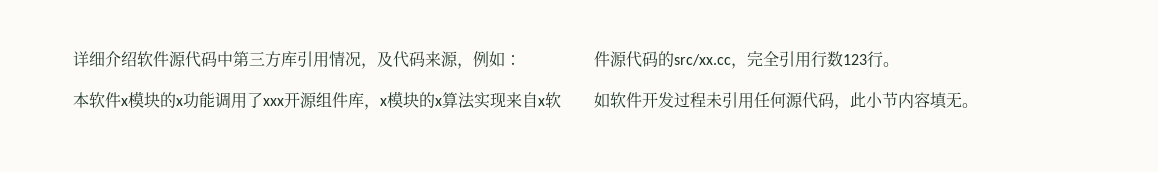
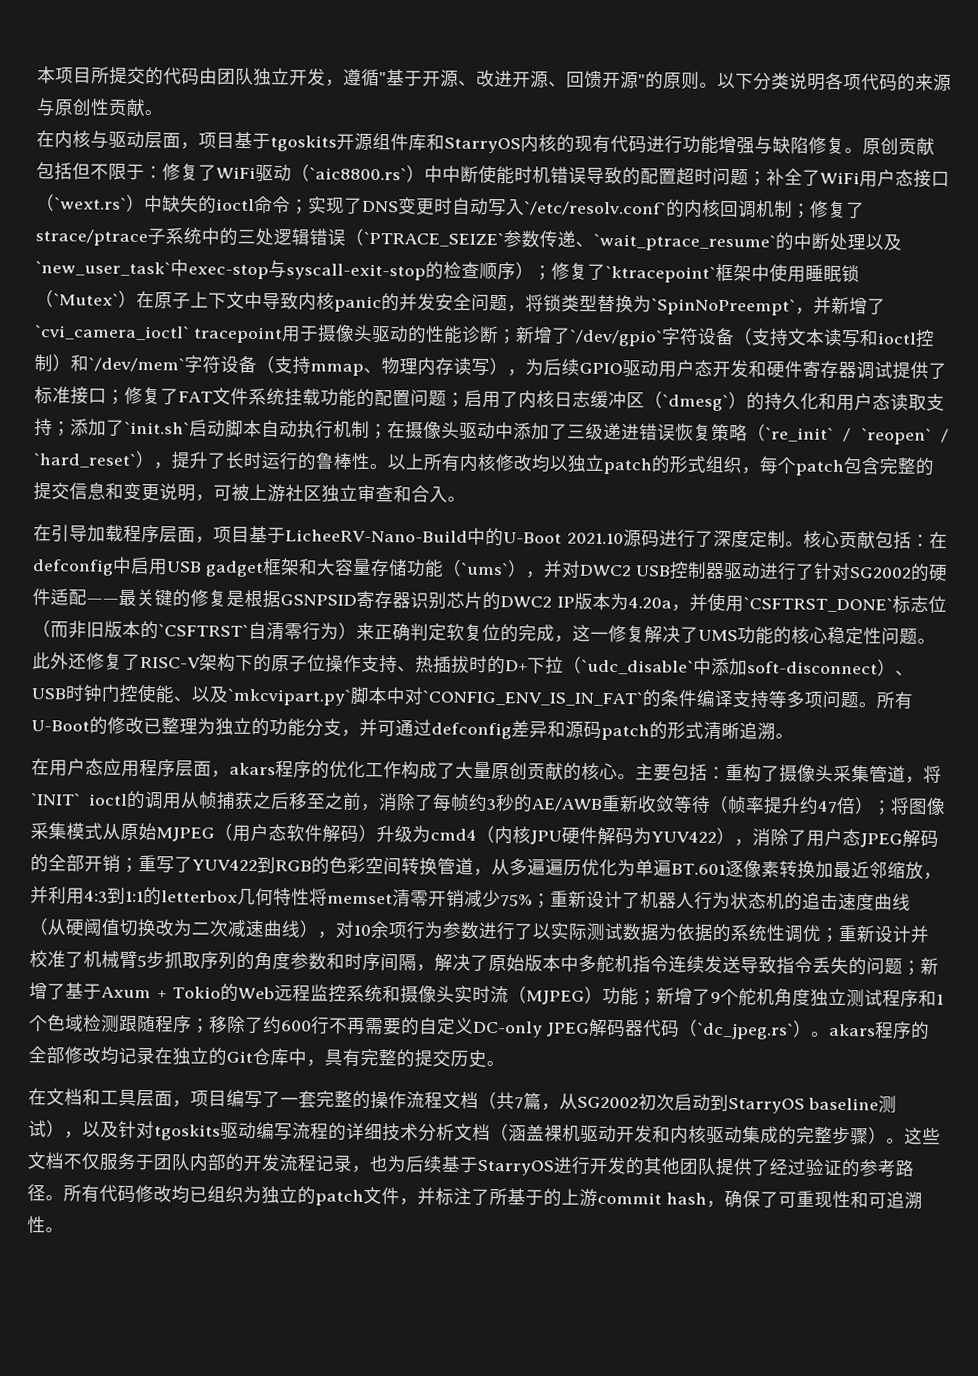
[73,51,521,69] [73,91,561,110] [594,51,899,69] [594,92,962,110] 详细介绍软件源代码中第三方库引用情况，及代码来源，例如： // 本软件x模块的x功能调用了xxx开源组件库，x模块的x算法实现来自x软件源代码的src/xx.cc，完全引用行数123行。 // 如软件开发过程未引用任何源代码，此小节内容填无 -> [37,66,952,92] [36,98,163,118] [36,130,935,156] [36,162,950,188] [36,194,865,219] [35,227,902,252] [35,259,860,283] [35,290,886,316] [34,324,935,348] [34,354,947,380] [34,386,945,412] [34,418,950,445] [33,450,934,477] [33,482,466,503] [33,524,948,550] [32,556,948,582] [32,588,947,614] [32,620,936,645] [32,652,914,677] [31,683,913,710] [31,716,794,741] [31,758,942,784] [30,790,946,816] [30,822,939,848] [30,854,942,880] [30,886,911,911] [29,918,929,944] [29,950,939,976] [29,982,944,1008] [29,1014,930,1040] [28,1046,505,1068] [28,1088,897,1114] [28,1120,941,1146] [27,1152,914,1178] [27,1184,923,1209] [27,1216,46,1234] 本项目所提交的代码由团队独立开发，遵循"基于开源、改进开源、回馈开源"的原则。以下分类说明各项代码的来源与原创性贡献。 // 在内核与驱动层面，项目基于tgoskits开源组件库和StarryOS内核的现有代码进行功能增强与缺陷修复。原创贡献包括但不限于：修复了WiFi驱动（`aic8800.rs`）中中断使能时机错误导致的配置超时问题；补全了WiFi用户态接口（`wext.rs`）中缺失的ioctl命令；实现了DNS变更时自动写入`/etc/resolv.conf`的内核回调机制；修复了strace/ptrace子系统中的三处逻辑错误（`PTRACE_SEIZE`参数传递、`wait_ptrace_resume`的中断处理以及`new_user_task`中exec-stop与syscall-exit-stop的检查顺序）；修复了`ktracepoint`框架中使用睡眠锁（`Mutex`）在原子上下文中导致内核panic的并发安全问题，将锁类型替换为`SpinNoPreempt`，并新增了`cvi_camera_ioctl` tracepoint用于摄像头驱动的性能诊断；新增了`/dev/gpio`字符设备（支持文本读写和ioctl控制）和`/dev/mem`字符设备（支持mmap、物理内存读写），为后续GPIO驱动用户态开发和硬件寄存器调试提供了标准接口；修复了FAT文件系统挂载功能的配置问题；启用了内核日志缓冲区（`dmesg`）的持久化和用户态读取支持；添加了`init.sh`启动脚本自动执行机制；在摄像头驱动中添加了三级递进错误恢复策略（`re_init` / `reopen` / `hard_reset`），提升了长时运行的鲁棒性。以上所有内核修改均以独立patch的形式组织，每个patch包含完整的提交信息和变更说明，可被上游社区独立审查和合入。 // 在引导加载程序层面，项目基于LicheeRV-Nano-Build中的U-Boot 2021.10源码进行了深度定制。核心贡献包括：在defconfig中启用USB gadget框架和大容量存储功能（`ums`），并对DWC2 USB控制器驱动进行了针对SG2002的硬件适配——最关键的修复是根据GSNPSID寄存器识别芯片的DWC2 IP版本为4.20a，并使用`CSFTRST_DONE`标志位（而非旧版本的`CSFTRST`自清零行为）来正确判定软复位的完成，这一修复解决了UMS功能的核心稳定性问题。此外还修复了RISC-V架构下的原子位操作支持、热插拔时的D+下拉（`udc_disable`中添加soft-disconnect）、USB时钟门控使能、以及`mkcvipart.py`脚本中对`CONFIG_ENV_IS_IN_FAT`的条件编译支持等多项问题。所有U-Boot的修改已整理为独立的功能分支，并可通过defconfig差异和源码patch的形式清晰追溯。 // 在用户态应用程序层面，akars程序的优化工作构成了大量原创贡献的核心。主要包括：重构了摄像头采集管道，将`INIT` ioctl的调用从帧捕获之后移至之前，消除了每帧约3秒的AE/AWB重新收敛等待（帧率提升约47倍）；将图像采集模式从原始MJPEG（用户态软件解码）升级为cmd4（内核JPU硬件解码为YUV422），消除了用户态JPEG解码的全部开销；重写了YUV422到RGB的色彩空间转换管道，从多遍遍历优化为单遍BT.601逐像素转换加最近邻缩放，并利用4:3到1:1的letterbox几何特性将memset清零开销减少75%；重新设计了机器人行为状态机的追击速度曲线（从硬阈值切换改为二次减速曲线），对10余项行为参数进行了以实际测试数据为依据的系统性调优；重新设计并校准了机械臂5步抓取序列的角度参数和时序间隔，解决了原始版本中多舵机指令连续发送导致指令丢失的问题；新增了基于Axum + Tokio的Web远程监控系统和摄像头实时流（MJPEG）功能；新增了9个舵机角度独立测试程序和1个色域检测跟随程序；移除了约600行不再需要的自定义DC-only JPEG解码器代码（`dc_jpeg.rs`）。akars程序的全部修改均记录在独立的Git仓库中，具有完整的提交历史。 // 在文档和工具层面，项目编写了一套完整的操作流程文档（共7篇，从SG2002初次启动到StarryOS baseline测试），以及针对tgoskits驱动编写流程的详细技术分析文档（涵盖裸机驱动开发和内核驱动集成的完整步骤）。这些文档不仅服务于团队内部的开发流程记录，也为后续基于StarryOS进行开发的其他团队提供了经过验证的参考路径。所有代码修改均已组织为独立的patch文件，并标注了所基于的上游commit hash，确保了可重现性和可追溯性

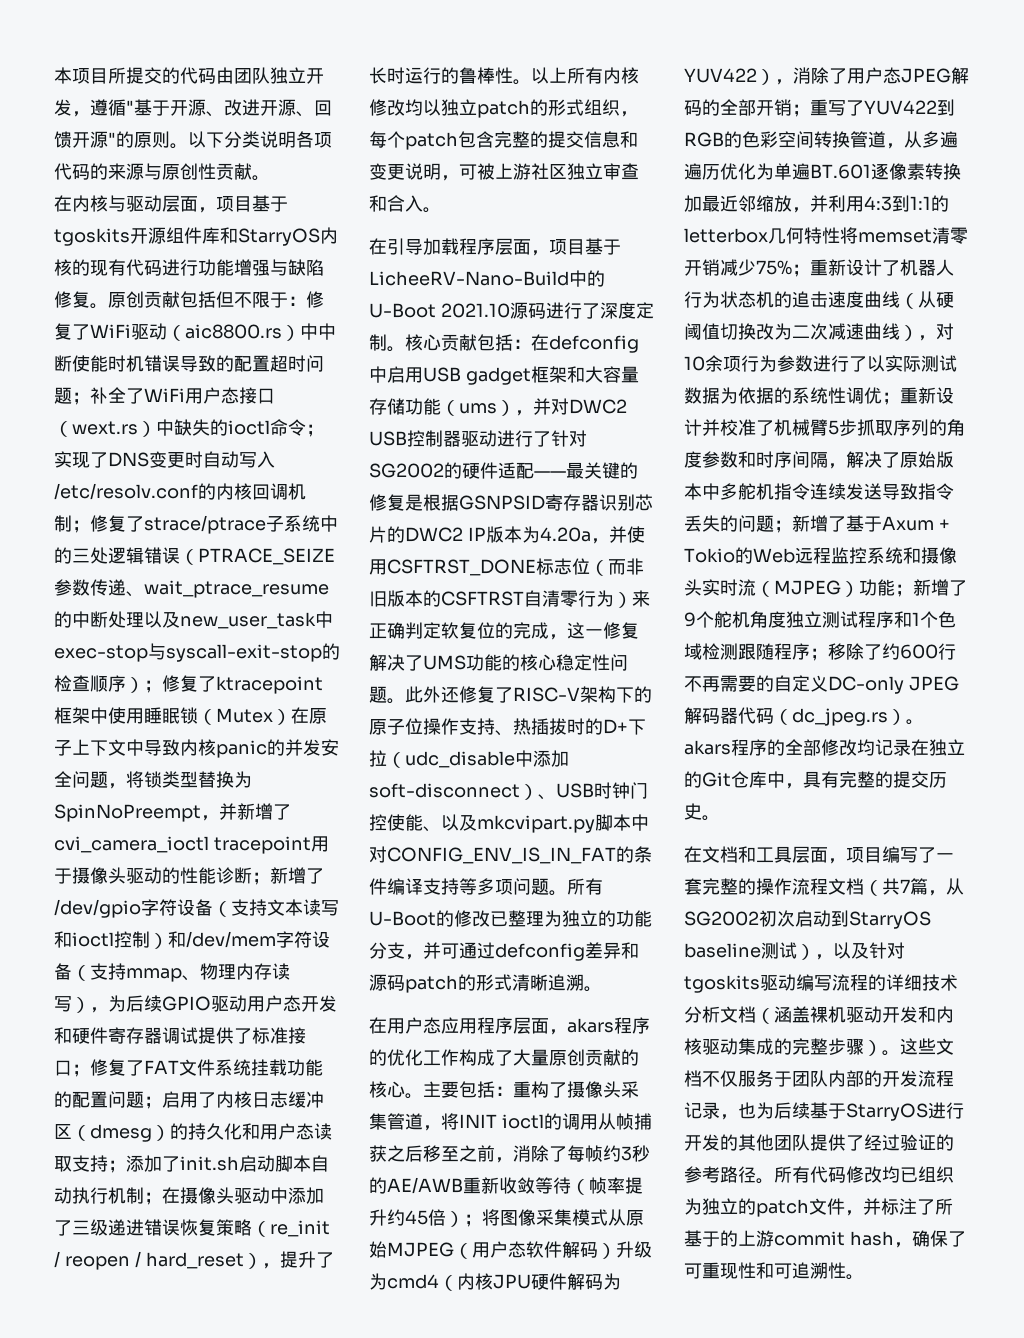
[309,167,407,181] `aic8800.rs` -> [185,324,282,339] aic8800.rs
[54,197,127,210] `wext.rs` -> [72,421,138,435] wext.rs
[524,201,667,217] `/etc/resolv.conf` -> [54,483,198,500] /etc/resolv.conf
[363,231,504,248] `PTRACE_SEIZE` -> [198,548,335,565] PTRACE_SEIZE
[593,233,776,252] `wait_ptrace_resume` -> [144,580,329,598] wait_ptrace_resume
[35,261,171,277] `new_user_task` -> [180,612,316,629] new_user_task
[605,265,716,283] `ktracepoint` -> [216,676,323,694] ktracepoint
[53,293,119,306] `Mutex` -> [216,708,273,723] Mutex
[651,298,796,316] `SpinNoPreempt` -> [54,804,201,822] SpinNoPreempt
[34,325,190,341] `cvi_camera_ioctl` -> [54,836,209,853] cvi_camera_ioctl
[568,329,663,347] `/dev/gpio` -> [54,899,141,918] /dev/gpio
[88,357,185,373] `/dev/mem` -> [186,931,276,948] /dev/mem
[661,394,729,412] `dmesg` -> [90,1124,152,1142] dmesg
[124,421,190,435] `init.sh` -> [180,1156,239,1171] init.sh
[765,427,950,445] [33,453,136,468] `re_init` / `reopen` / `hard_reset` -> [270,1220,330,1237] [54,1251,244,1270] re_init / reopen / hard_reset
[460,562,509,576] `ums` -> [459,403,497,414] ums
[743,597,893,613] `CSFTRST_DONE` -> [387,559,536,576] CSFTRST_DONE
[158,624,249,637] `CSFTRST` -> [441,591,524,606] CSFTRST
[581,659,694,675] `udc_disable` -> [405,751,515,768] udc_disable
[227,688,351,706] `mkcvipart.py` -> [477,815,595,833] mkcvipart.py
[422,690,643,707] `CONFIG_ENV_IS_IN_FAT` -> [387,847,616,864] CONFIG_ENV_IS_IN_FAT
[30,793,81,806] `INIT` -> [459,1114,497,1128] INIT
[817,800,838,813] 47 -> [405,1210,428,1225] 45
[696,1022,794,1040] `dc_jpeg.rs` -> [792,708,888,726] dc_jpeg.rs

